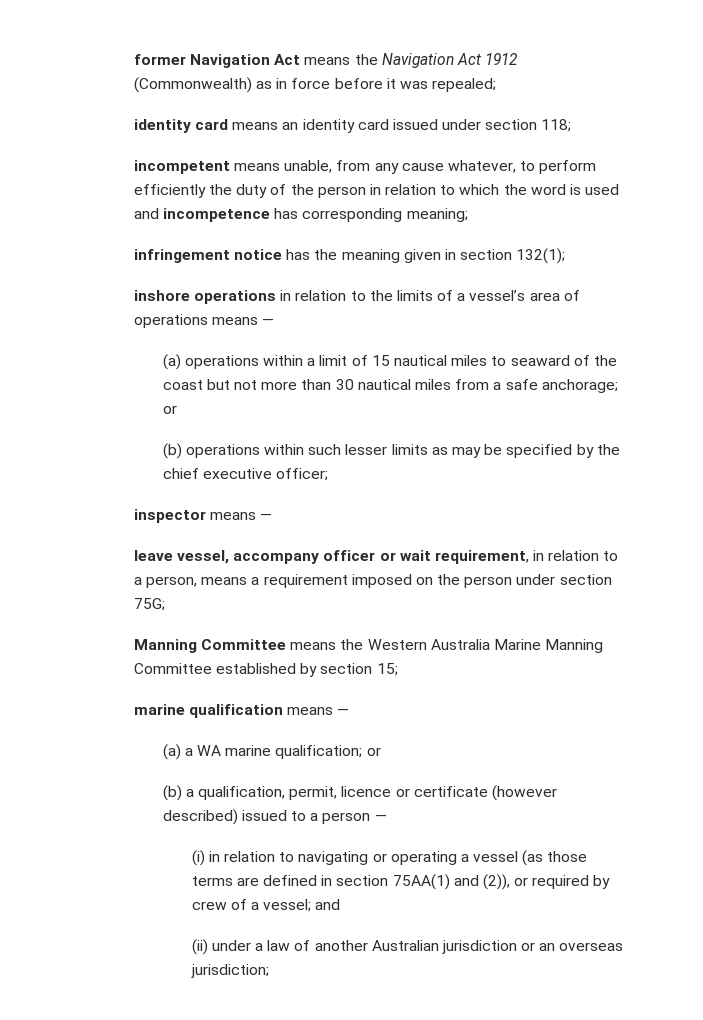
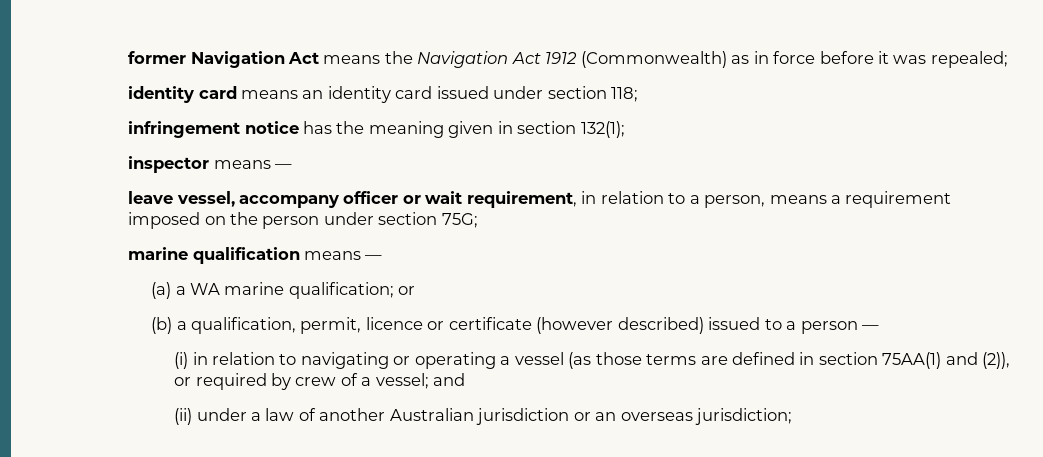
[133,160,597,174] [133,184,620,198] [133,208,468,222] // incompetent means unable, from any cause whatever, to perform efficiently the duty of the person in relation to which the word is used and incompetence has corresponding meaning; -> (639, 94) none
[133,290,580,304] [133,314,275,328] [162,354,617,370] [162,379,618,393] [162,405,177,414] [162,443,620,459] [162,468,329,481] // inshore operations in relation to the limits of a vessel’s area of operations means — // (a) operations within a limit of 15 nautical miles to seaward of the coast but not more than 30 nautical miles from a safe anchorage; or // (b) operations within such lesser limits as may be specified by the chief executive officer; -> (625, 129) none
[133,639,604,653] [133,663,398,677] // Manning Committee means the Western Australia Marine Manning Committee established by section 15; -> (478, 220) none

